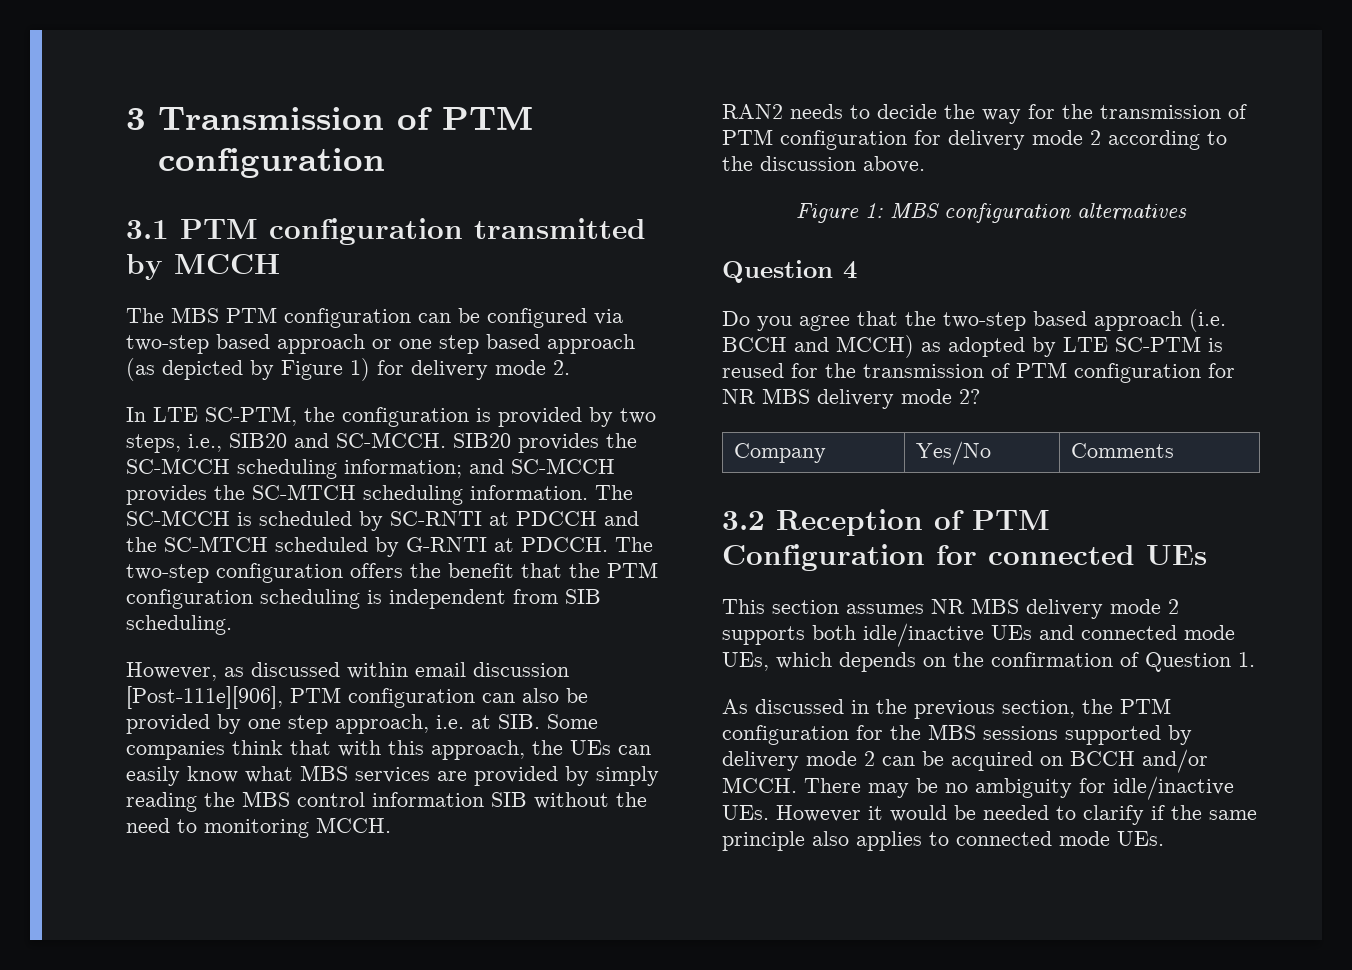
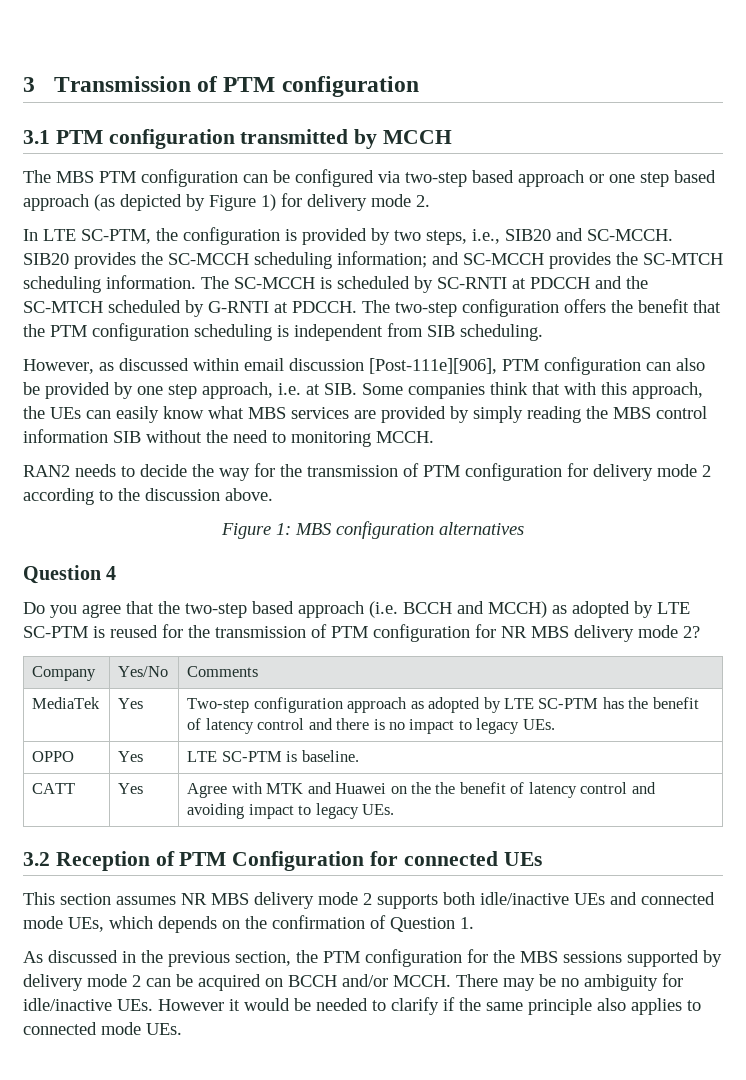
(1175, 450) none -> [32,697,101,709] [118,698,144,709] [187,697,699,713] [187,718,555,734] [32,751,75,762] [118,751,144,762] [187,750,359,762] [32,783,76,794] [118,783,144,794] [187,782,656,798] [187,803,395,819] // MediaTek | Yes | Two-step configuration approach as adopted by LTE SC-PTM has the benefit of latency control and there is no impact to legacy UEs. // OPPO | Yes | LTE SC-PTM is baseline. // CATT | Yes | Agree with MTK and Huawei on the the benefit of latency control and avoiding impact to legacy UEs.

